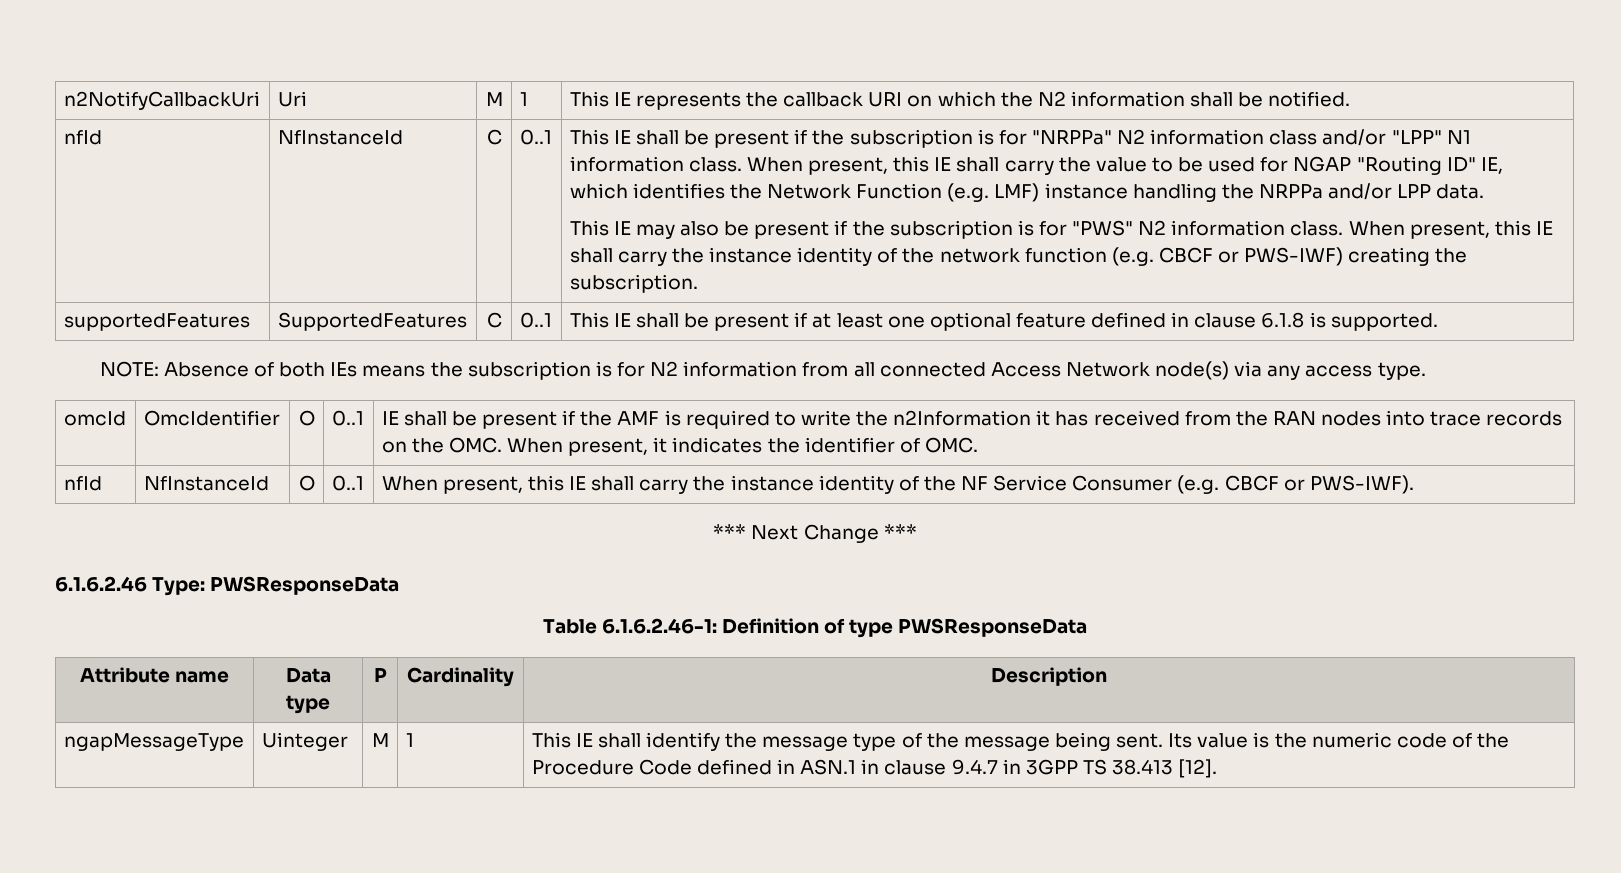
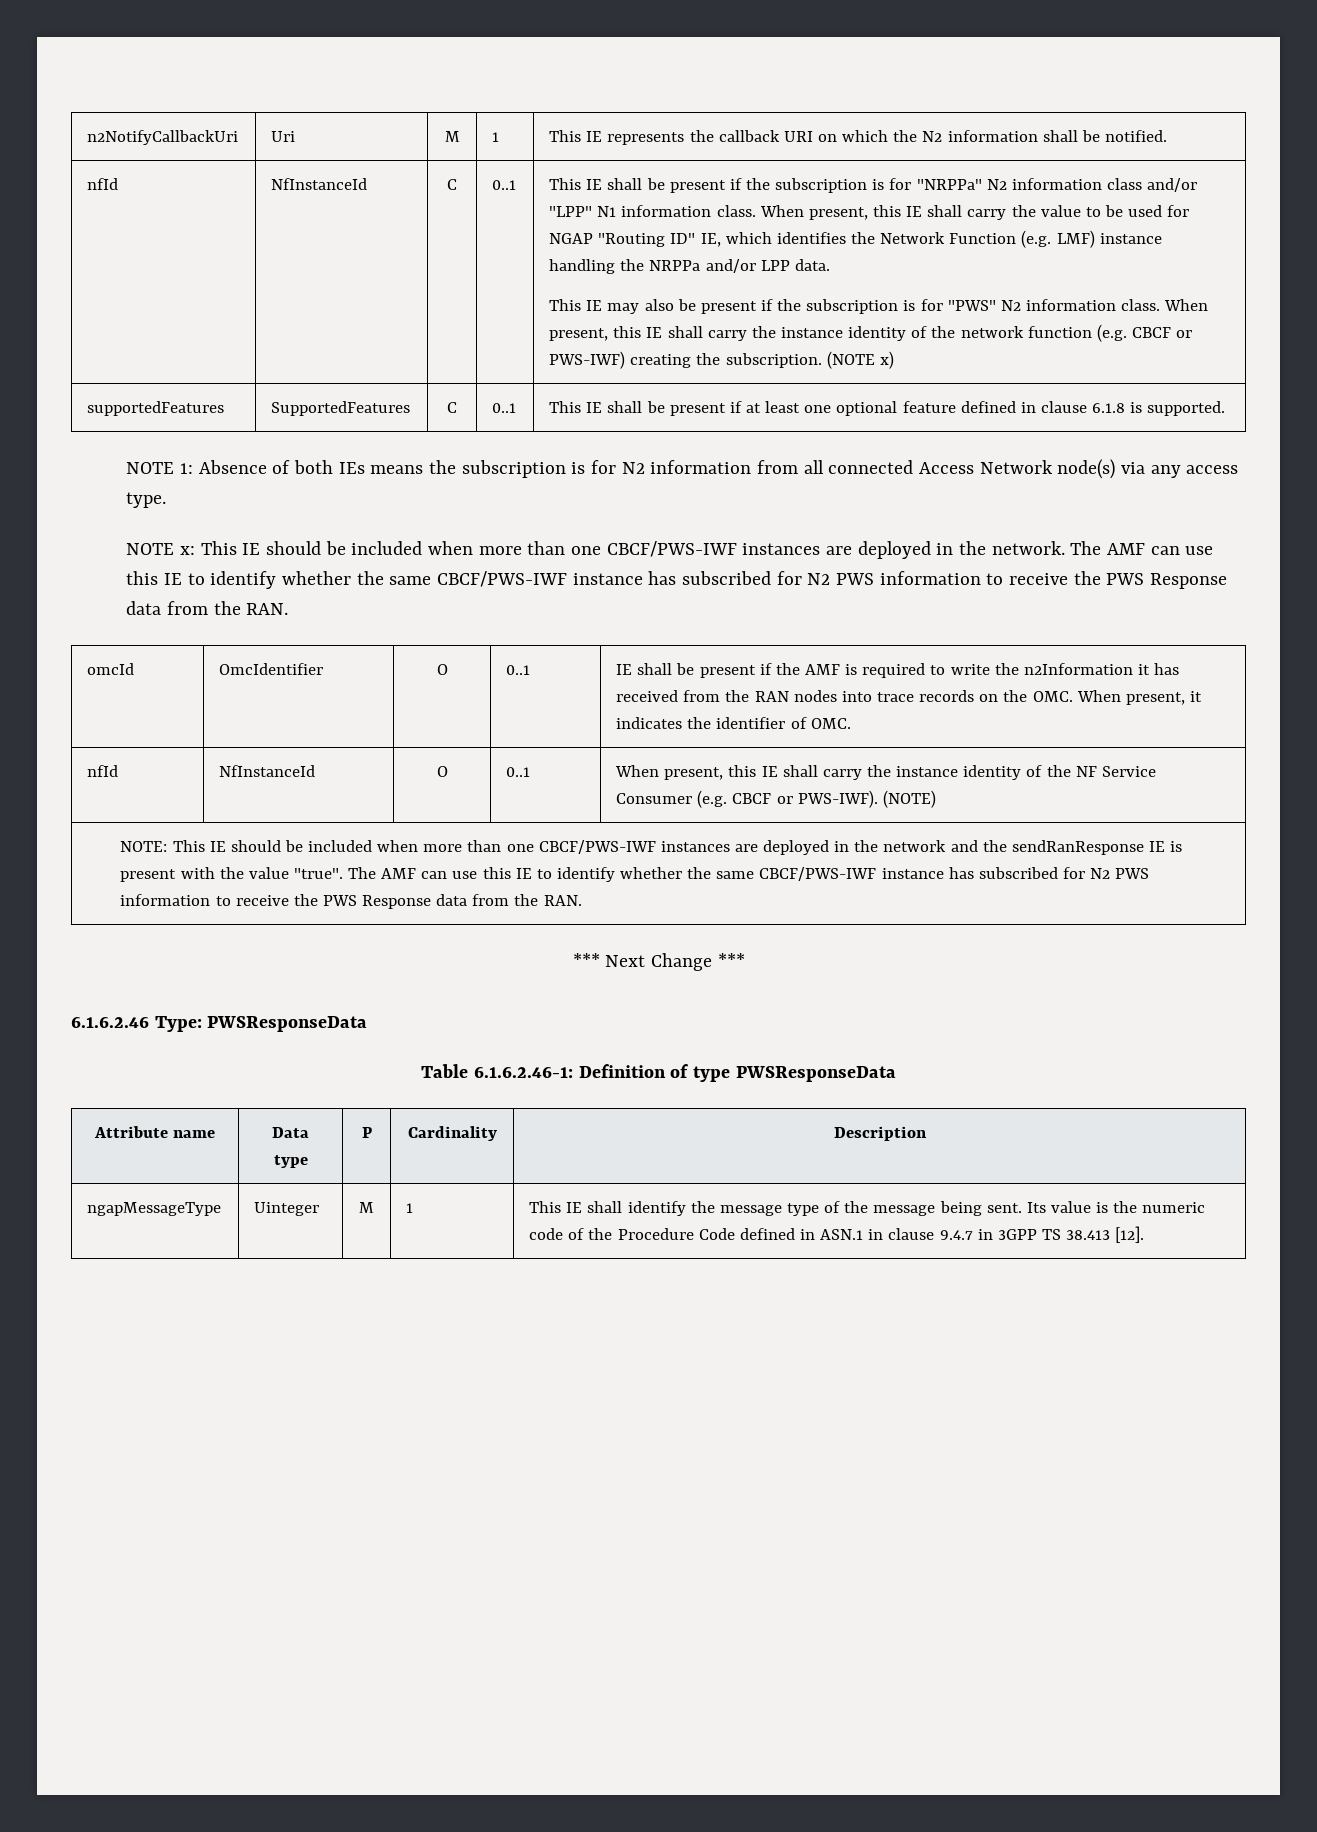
(698, 283) none -> [826,351,894,369] (NOTE x)
[99,361,159,377] NOTE: -> [126,462,193,474] NOTE 1:
(1426, 371) none -> [126,541,1214,559] [126,571,1228,589] [126,601,289,615] // NOTE x: This IE should be included when more than one CBCF/PWS-IWF instances are deployed in the network. The AMF can use this IE to identify whether the same CBCF/PWS-IWF instance has subscribed for N2 PWS information to receive the PWS Response data from the RAN.
(1414, 484) none -> [882,790,936,808] [120,840,1183,855] [120,867,1150,882] [120,894,582,909] (NOTE) // NOTE: This IE should be included when more than one CBCF/PWS-IWF instances are deployed in the network and the sendRanResponse IE is present with the value "true". The AMF can use this IE to identify whether the same CBCF/PWS-IWF instance has subscribed for N2 PWS information to receive the PWS Response data from the RAN.

